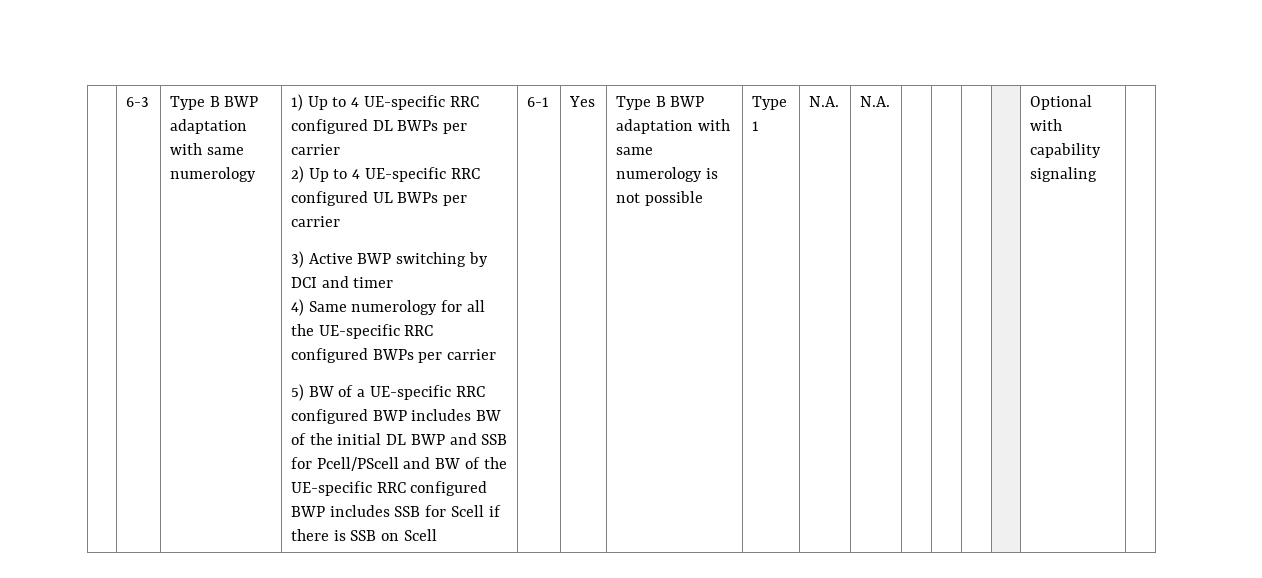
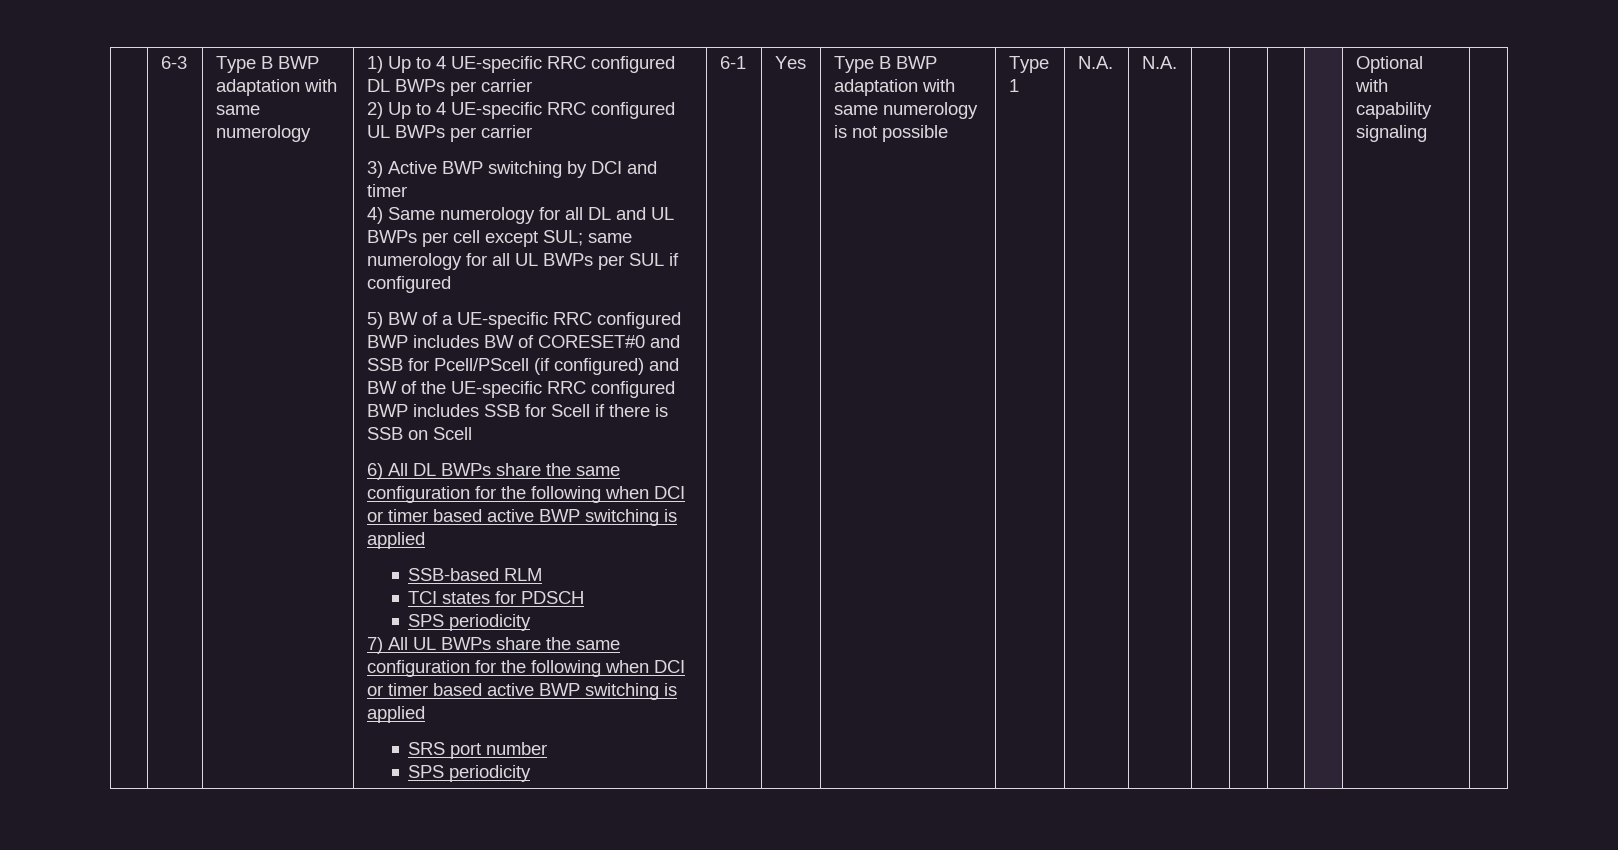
[291,324,434,339] [291,348,497,363] the UE-specific RRC configured BWPs per carrier -> [587,207,674,220] [366,230,632,247] [366,253,679,270] [366,276,451,293] DL and UL BWPs per cell except SUL; same numerology for all UL BWPs per SUL if configured
[309,433,445,445] the initial DL BWP -> [537,335,645,348] CORESET#0
(399, 464) none -> [533,358,644,375] (if configured)
(437, 535) none -> [366,463,620,480] [366,486,685,503] [366,509,677,526] [366,532,425,549] [408,568,543,581] [408,591,585,604] [408,614,532,631] [366,637,620,654] [366,660,685,677] [366,683,677,700] [366,706,425,723] [408,742,548,759] [408,765,532,782] // 6) All DL BWPs share the same configuration for the following when DCI or timer based active BWP switching is applied // SSB-based RLM // TCI states for PDSCH // SPS periodicity // 7) All UL BWPs share the same configuration for the following when DCI or timer based active BWP switching is applied // SRS port number // SPS periodicity

